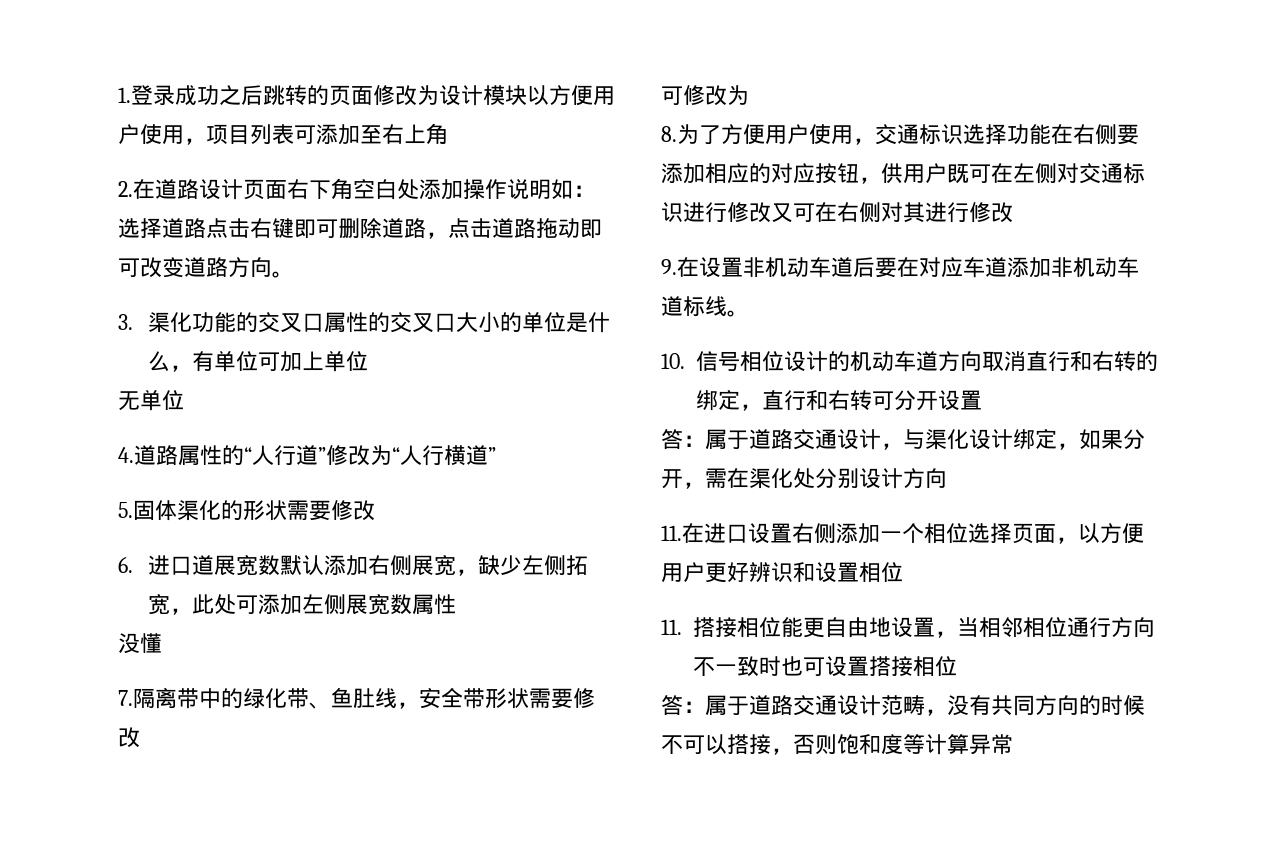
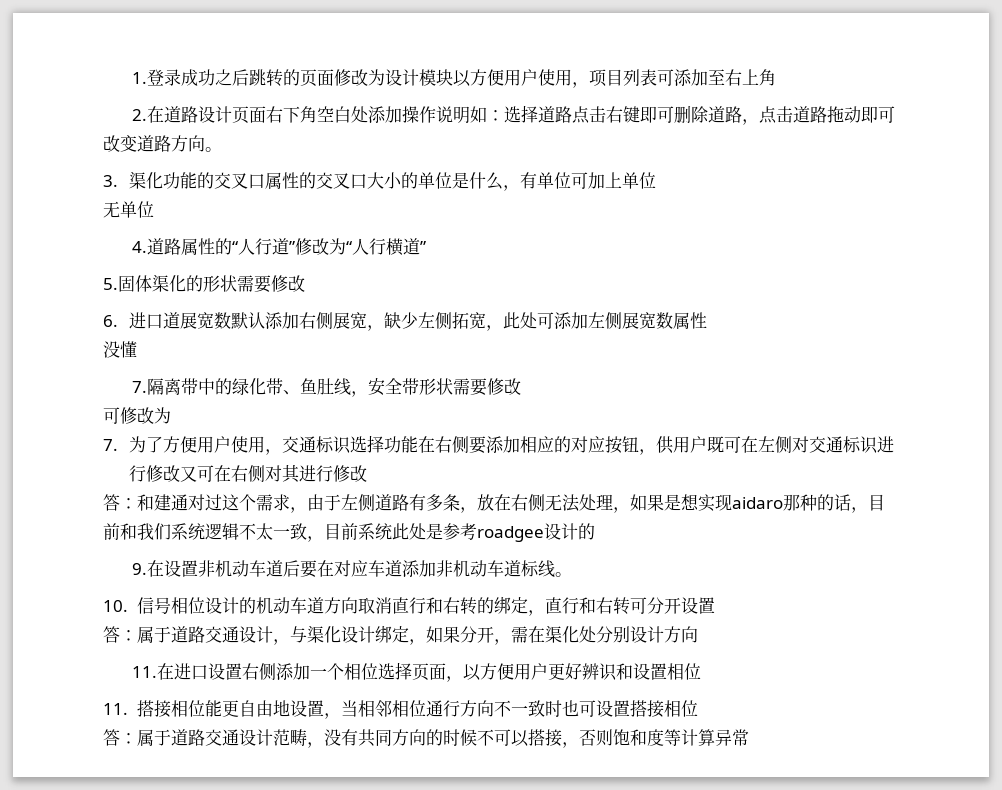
[661,126,677,142] 8. -> [103,439,118,451] 7.
(1013, 212) none -> [103,494,885,513] [103,523,595,542] // 答：和建通对过这个需求，由于左侧道路有多条，放在右侧无法处理，如果是想实现aidaro那种的话，目前和我们系统逻辑不太一致，目前系统此处是参考roadgee设计的

